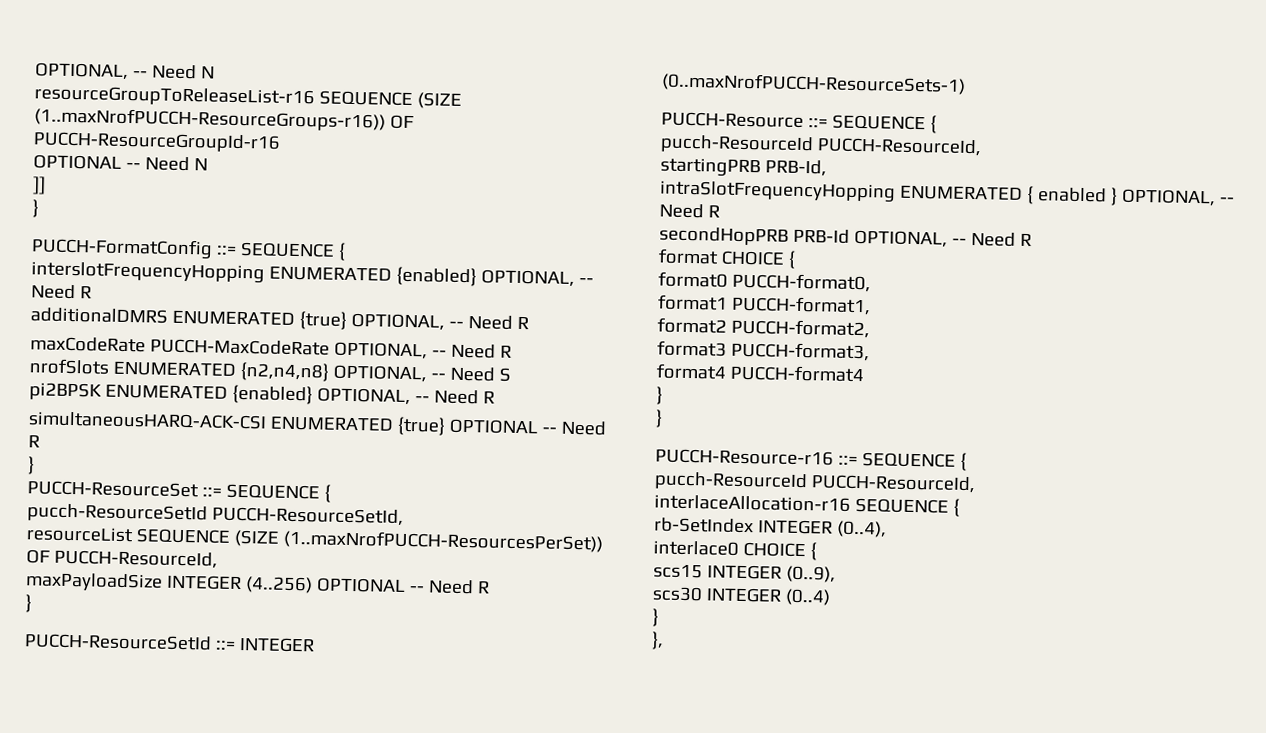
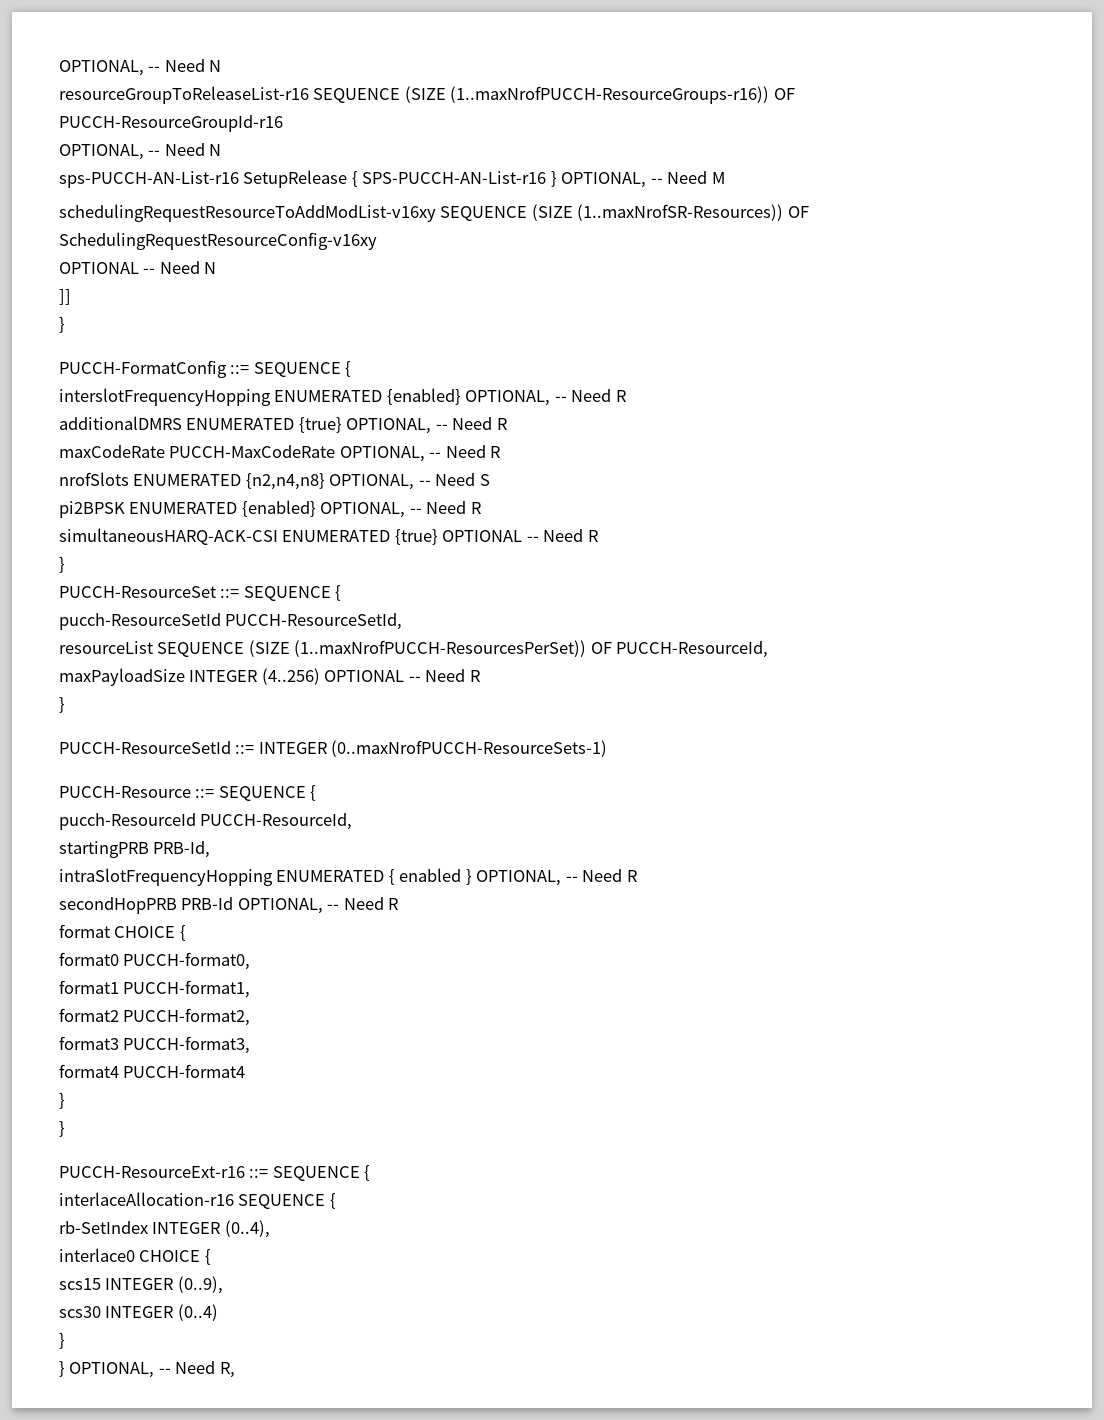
(281, 142) none -> [59,143,222,160] [59,170,725,188] [59,204,809,222] [59,232,377,250] // OPTIONAL, -- Need N // sps-PUCCH-AN-List-r16 SetupRelease { SPS-PUCCH-AN-List-r16 } OPTIONAL, -- Need M // schedulingRequestResourceToAddModList-v16xy SEQUENCE (SIZE (1..maxNrofSR-Resources)) OF SchedulingRequestResourceConfig-v16xy
[655,448,967,471] [654,471,976,494] PUCCH-Resource-r16 ::= SEQUENCE { // pucch-ResourceId PUCCH-ResourceId, -> [59,1165,371,1181] PUCCH-ResourceExt-r16 ::= SEQUENCE {
[651,631,664,650] }, -> [59,1361,235,1378] } OPTIONAL, -- Need R,

